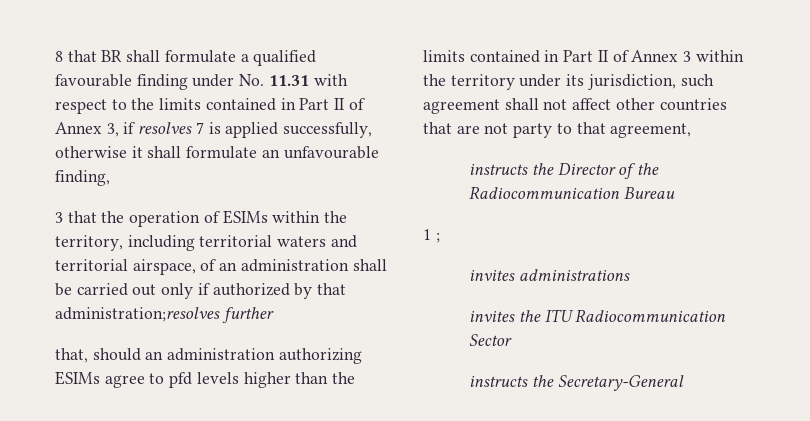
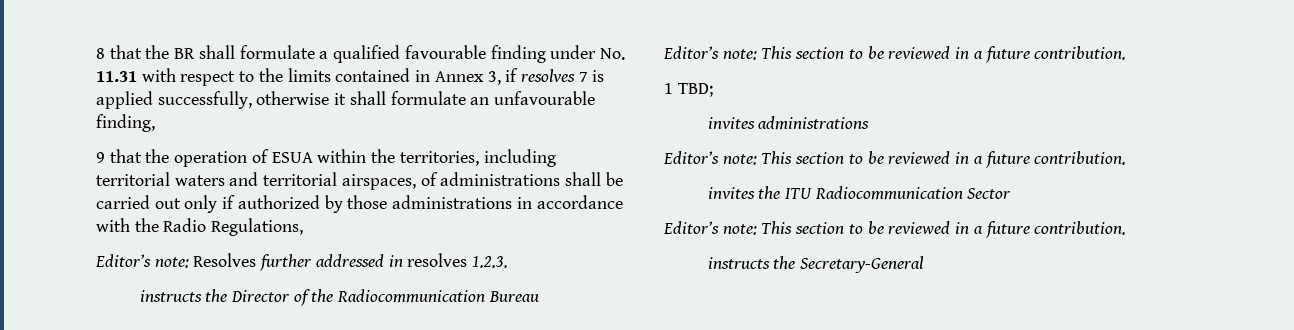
(97, 56) none -> [145,45,170,59] the
[299,98,365,110] Part II of -> (431, 76) none
[55,212,63,223] 3 -> [96,152,105,163] 9
[222,210,348,224] [55,235,123,251] ESIMs within the territory, -> [271,149,479,166] ESUA within the territories,
[132,259,349,275] airspace, of an administration -> [341,172,561,190] airspaces, of administrations
[317,283,347,295] [55,307,274,323] [55,348,362,364] [55,371,356,388] [423,50,744,63] [423,74,714,90] [423,98,727,114] [423,122,692,138] that administration;resolves further // that, should an administration authorizing ESIMs agree to pfd levels higher than the limits contained in Part II of Annex 3 within the territory under its jurisdiction, such agreement shall not affect other countries that are not party to that agreement, -> [347,195,623,209] [96,218,304,236] [95,253,509,271] those administrations in accordance with the Radio Regulations, // Editor’s note: Resolves further addressed in resolves 1.2.3.
(676, 193) none -> [663,46,1127,63] // Editor’s note: This section to be reviewed in a future contribution.
[435,233,440,243] ; -> [677,83,713,97] TBD;
(631, 275) none -> [663,151,1127,168] // Editor’s note: This section to be reviewed in a future contribution.
(513, 340) none -> [663,221,1127,238] // Editor’s note: This section to be reviewed in a future contribution.

